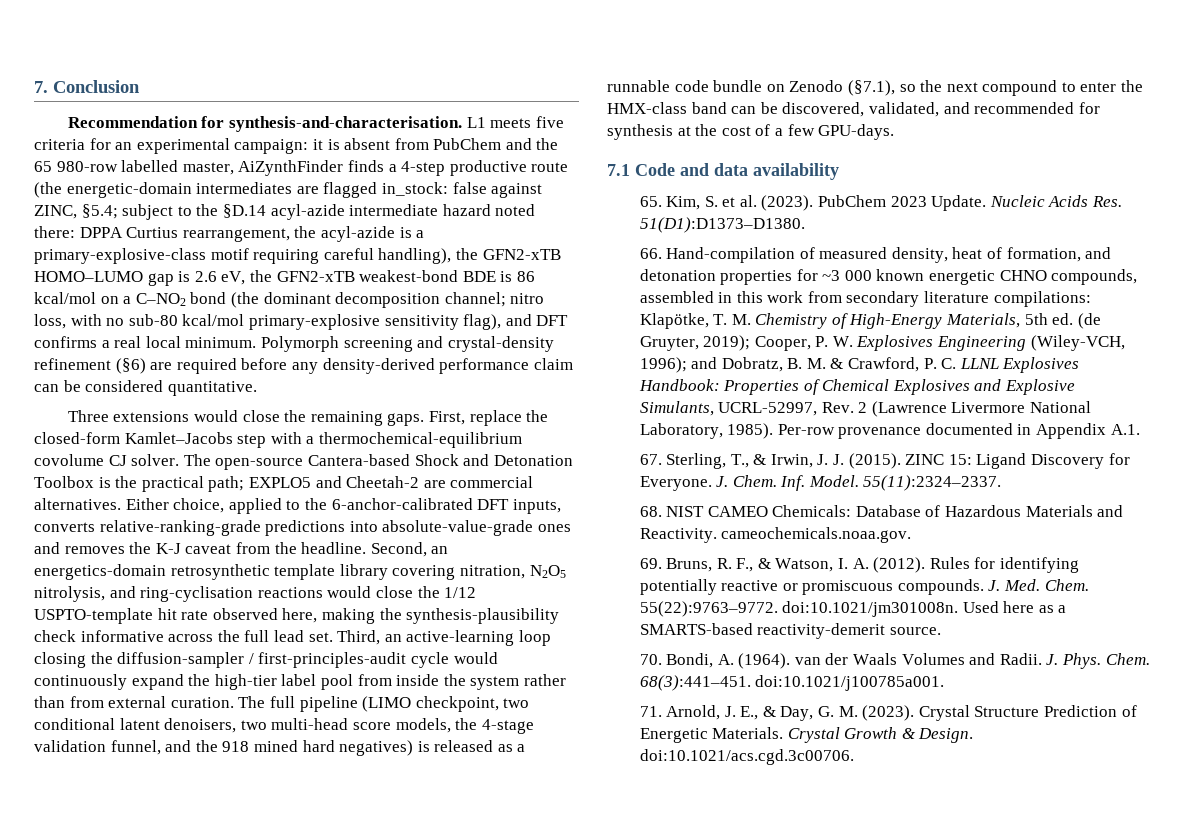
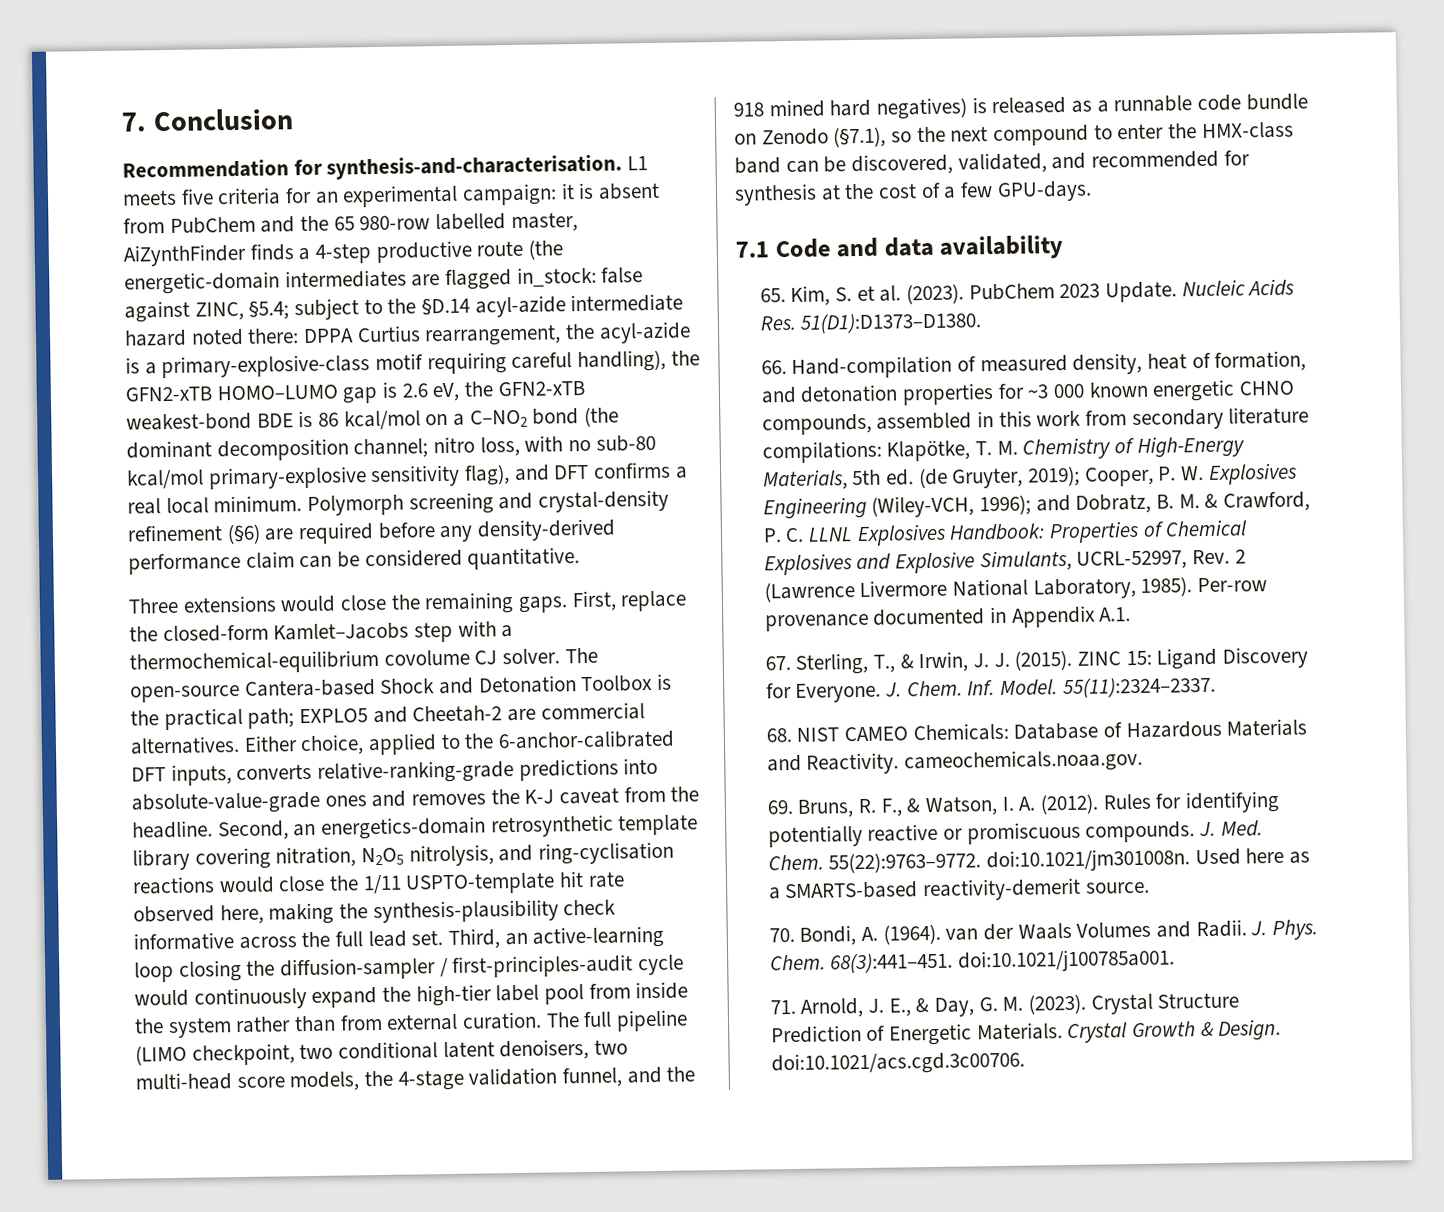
[444,587,477,598] 1/12 -> [362,874,402,895] 1/11

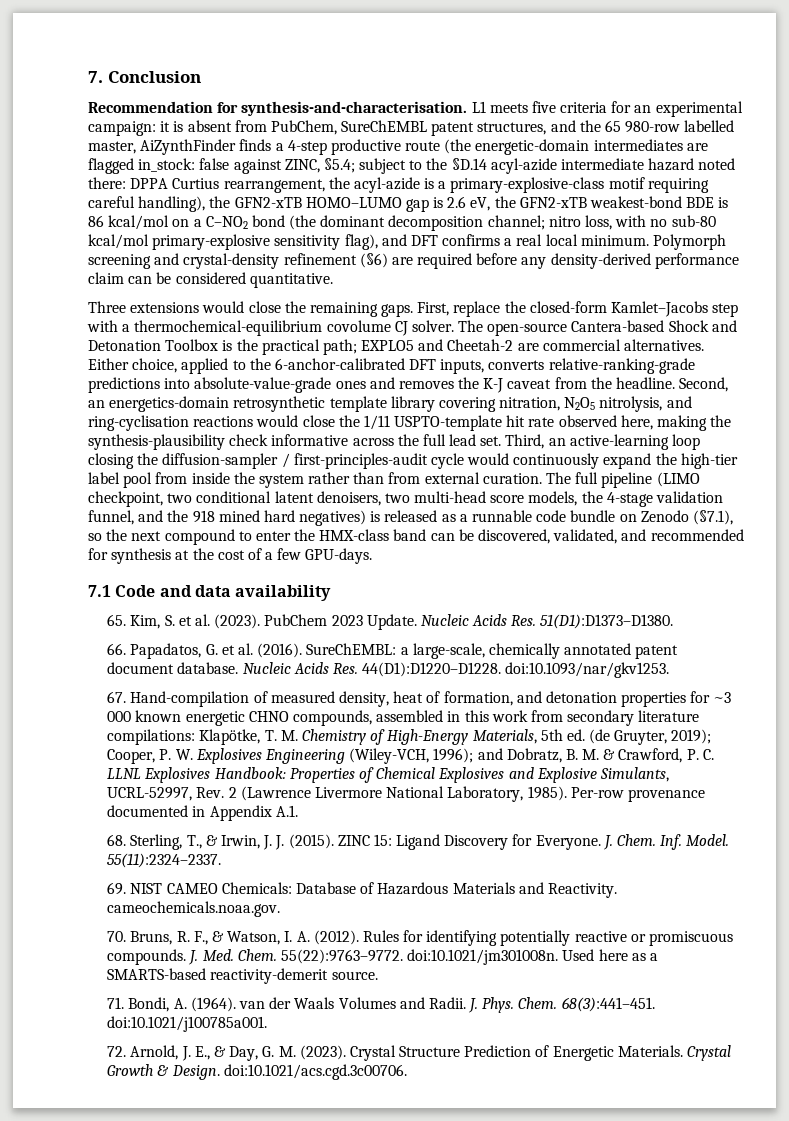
[169,216,256,234] PubChem -> [270,120,547,136] PubChem, SureChEMBL patent structures,
(787, 367) none -> [130,643,679,659] [107,662,670,678] [107,691,127,703] Papadatos, G. et al. (2016). SureChEMBL: a large-scale, chemically annotated patent document database. Nucleic Acids Res. 44(D1):D1220–D1228. doi:10.1093/nar/gkv1253. // 67.
[764,656,791,671] 67. -> [107,834,127,846] 68.
[765,728,792,743] 68. -> [107,882,127,895] 69.
[766,799,794,815] 69. -> [107,931,127,942] 70.
[768,927,795,943] 70. -> [107,997,125,1009] 71.
[769,999,796,1015] 71. -> [107,1046,127,1057] 72.

